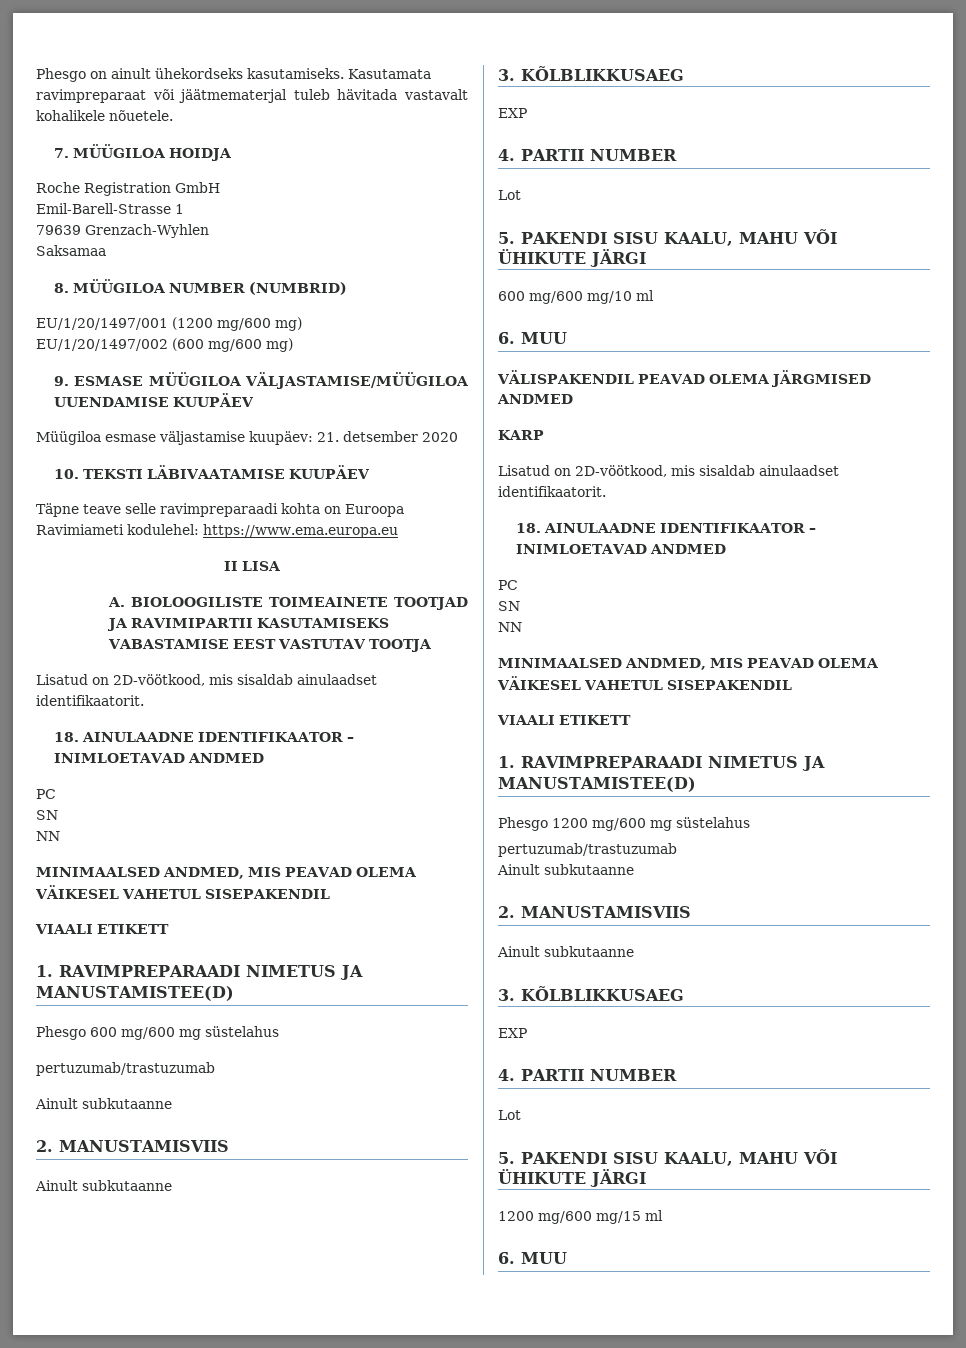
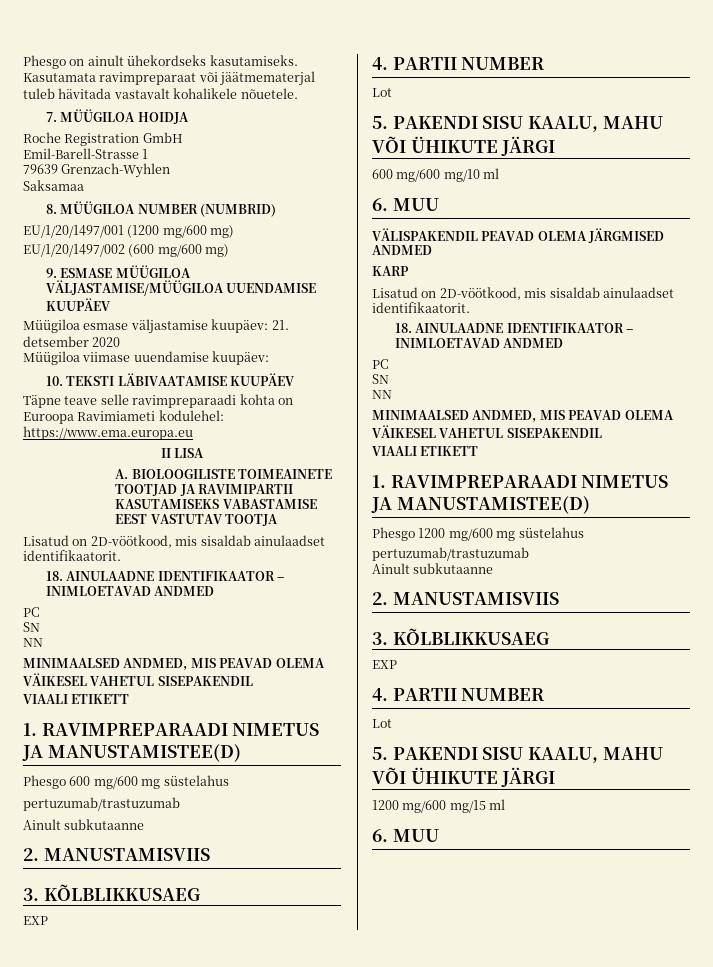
(458, 437) none -> [23,351,270,365] // Müügiloa viimase uuendamise kuupäev:
[35,1180,172,1191] // Ainult subkutaanne -> (210, 854) none
[497,946,634,957] // Ainult subkutaanne -> (559, 598) none

